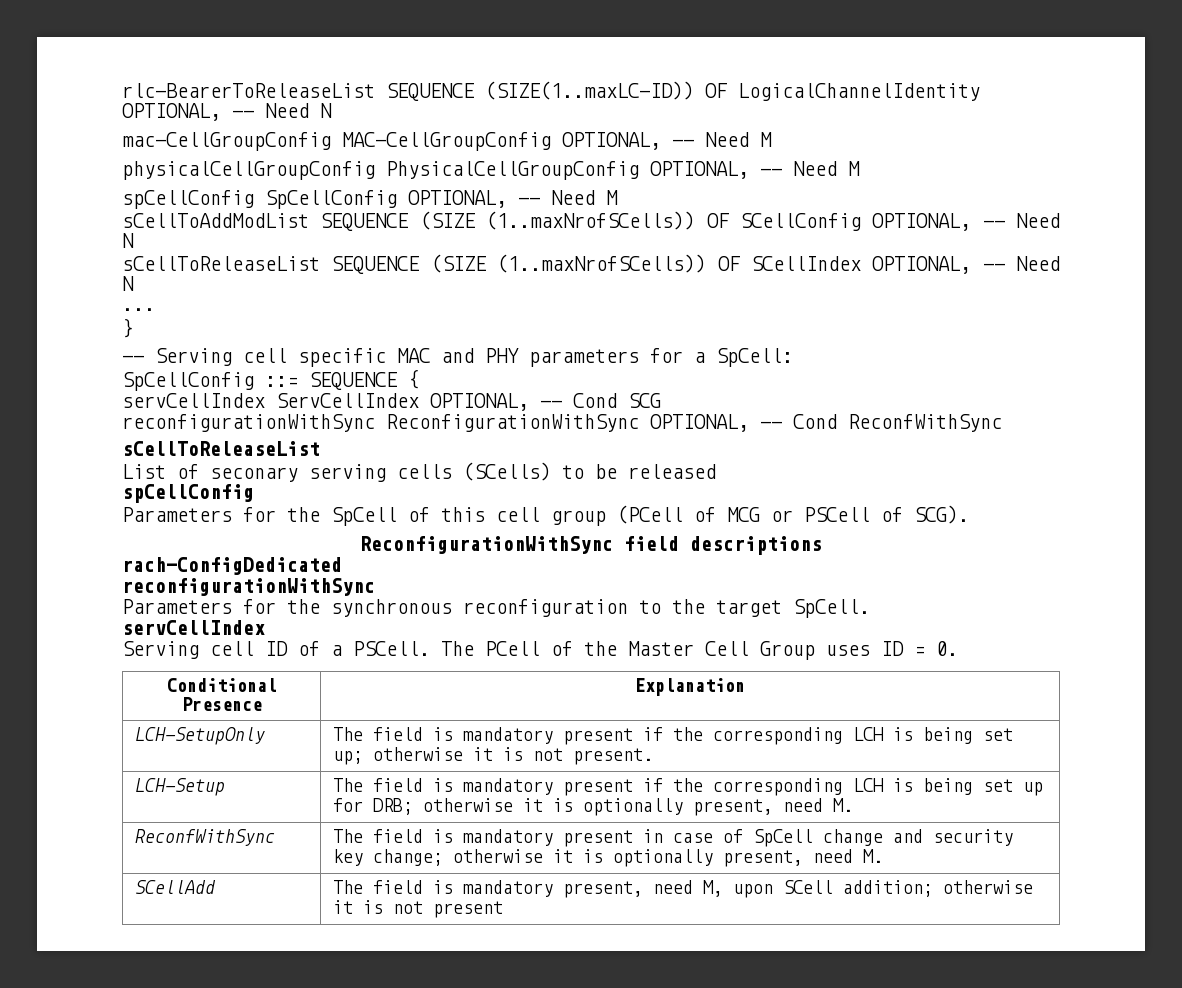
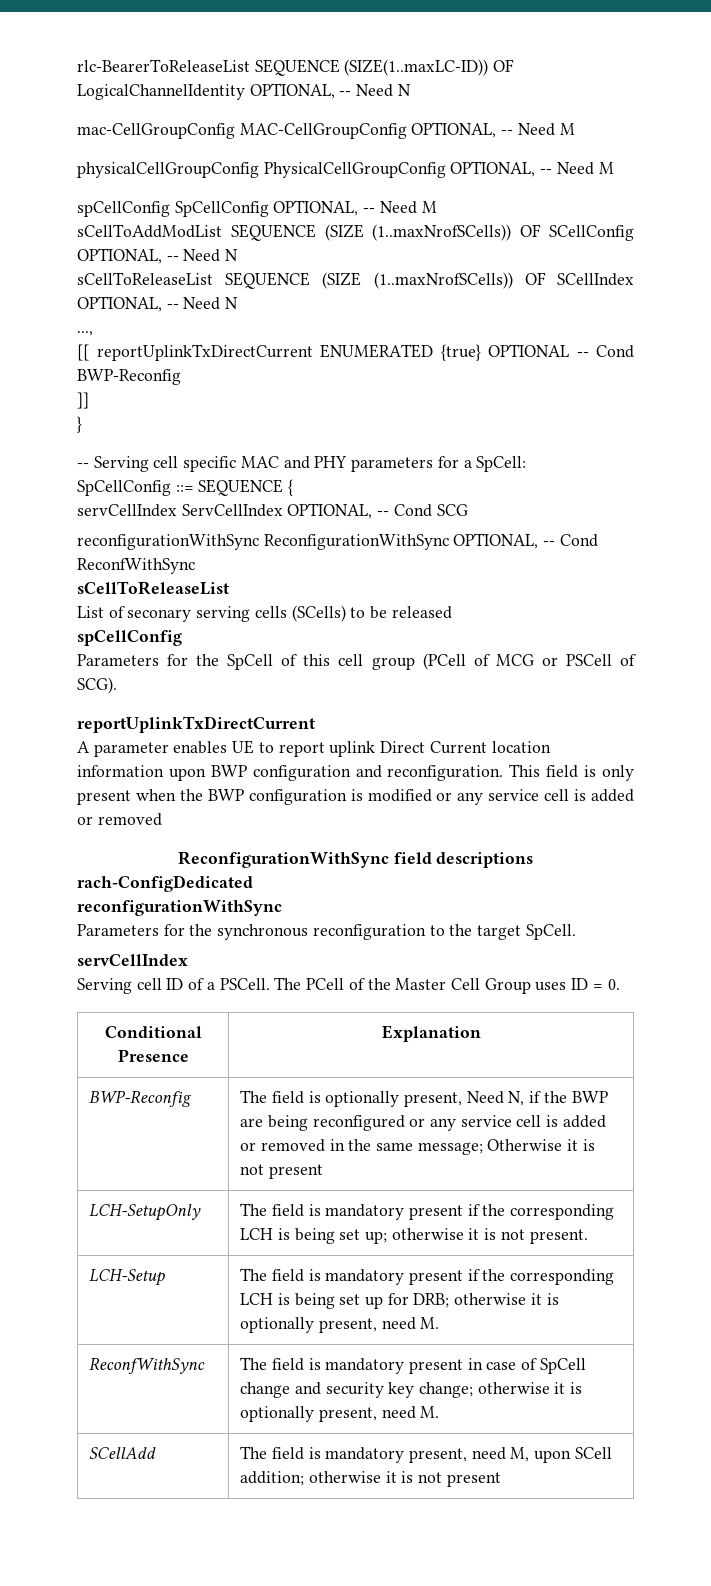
[122,308,155,311] ... -> [77,331,93,336] [77,344,634,361] [77,369,181,385] [77,392,89,409] ..., // [[ reportUplinkTxDirectCurrent ENUMERATED {true} OPTIONAL -- Cond BWP-Reconfig // ]]
(969, 514) none -> [77,716,315,733] [77,740,551,757] [77,764,635,781] [77,789,635,805] [77,813,162,826] // reportUplinkTxDirectCurrent // A parameter enables UE to report uplink Direct Current location information upon BWP configuration and reconfiguration. This field is only present when the BWP configuration is modified or any service cell is added or removed
(745, 687) none -> [89,1090,193,1107] [240,1090,608,1107] [240,1115,606,1131] [240,1139,595,1155] [240,1164,323,1179] // BWP-Reconfig | The field is optionally present, Need N, if the BWP are being reconfigured or any service cell is added or removed in the same message; Otherwise it is not present

